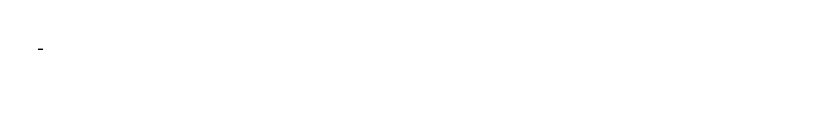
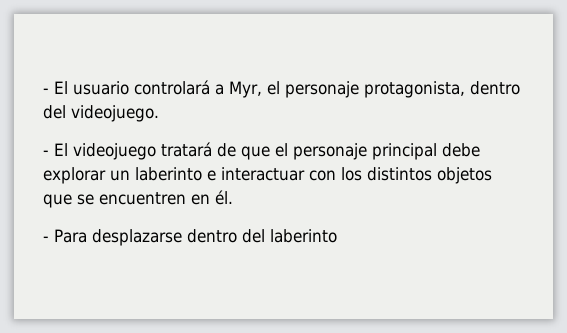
[37,48,44,54] - -> [43,80,520,98] [43,105,159,122] [43,142,480,160] [43,167,492,184] [43,190,233,208] [43,229,337,246] - El usuario controlará a Myr, el personaje protagonista, dentro del videojuego. // - El videojuego tratará de que el personaje principal debe explorar un laberinto e interactuar con los distintos objetos que se encuentren en él. // - Para desplazarse dentro del laberinto

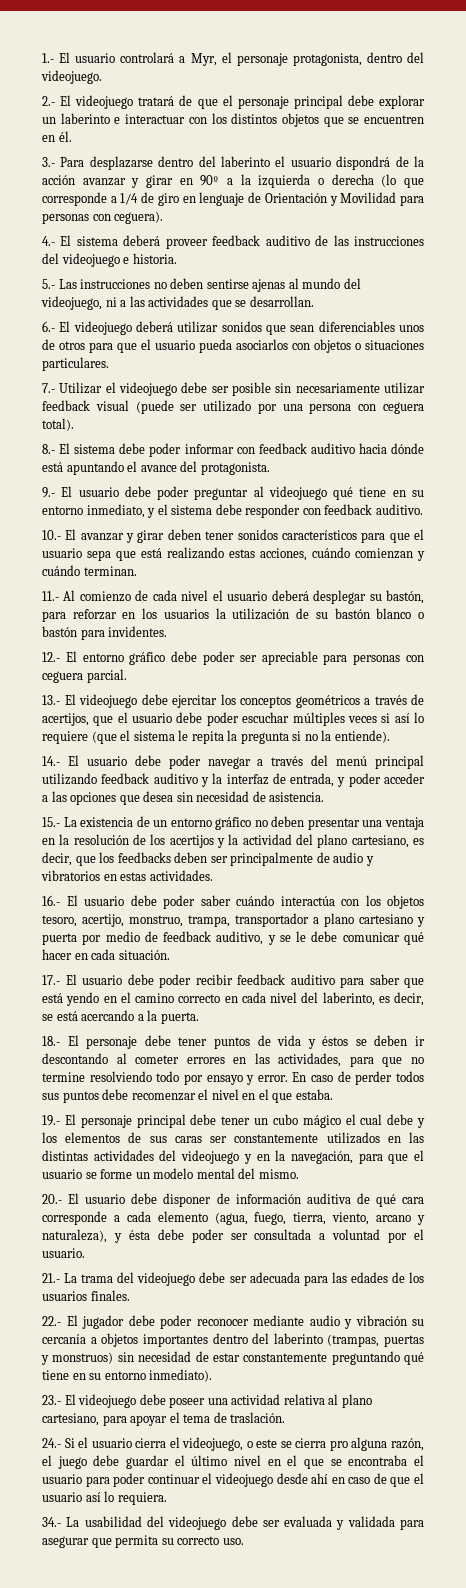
[43,88,49,94] - -> [42,53,54,63] 1.-
[43,150,49,156] - -> [42,96,55,106] 2.-
[43,236,49,242] - -> [42,157,55,167] 3.-
(337, 236) none -> [275,156,424,170] [42,174,424,188] [42,192,424,206] [42,211,164,224] [42,235,425,249] [42,253,177,267] [42,278,361,292] [41,296,314,310] [42,321,424,335] [42,339,424,353] [42,357,109,371] [42,382,426,396] [42,400,424,414] [42,418,74,431] [42,443,425,457] [42,461,270,475] [42,486,424,500] [42,504,423,518] [42,529,425,543] [42,547,425,561] [42,565,137,576] [42,590,424,604] [42,608,424,622] [42,626,168,640] [42,651,425,665] [42,669,127,683] [42,694,424,708] [42,712,425,726] [42,730,390,744] [42,755,424,769] [42,773,426,787] [42,791,325,805] [42,816,424,830] [42,834,424,848] [42,852,374,866] [41,870,213,881] [42,895,424,909] [42,913,425,927] [42,931,424,945] [42,949,170,960] [42,974,424,988] [42,992,424,1006] [42,1010,199,1024] [42,1035,425,1049] [42,1053,424,1067] [42,1071,424,1085] [42,1089,333,1103] [42,1114,425,1128] [42,1132,425,1144] [42,1150,424,1164] [42,1168,299,1179] [42,1193,425,1207] [42,1211,426,1225] [42,1229,424,1243] [42,1248,85,1258] [42,1272,424,1286] [42,1290,130,1301] [42,1315,424,1329] [42,1333,424,1347] [41,1351,424,1365] [42,1369,213,1382] [42,1394,372,1408] [42,1412,286,1426] [42,1437,425,1451] [42,1455,424,1469] [42,1473,424,1487] [42,1491,167,1505] [42,1516,425,1530] [42,1535,244,1548] el usuario dispondrá de la acción avanzar y girar en 90º a la izquierda o derecha (lo que corresponde a 1/4 de giro en lenguaje de Orientación y Movilidad para personas con ceguera). // 4.- El sistema deberá proveer feedback auditivo de las instrucciones del videojuego e historia. // 5.- Las instrucciones no deben sentirse ajenas al mundo del videojuego, ni a las actividades que se desarrollan. // 6.- El videojuego deberá utilizar sonidos que sean diferenciables unos de otros para que el usuario pueda asociarlos con objetos o situaciones particulares. // 7.- Utilizar el videojuego debe ser posible sin necesariamente utilizar feedback visual (puede ser utilizado por una persona con ceguera total). // 8.- El sistema debe poder informar con feedback auditivo hacia dónde está apuntando el avance del protagonista. // 9.- El usuario debe poder preguntar al videojuego qué tiene en su entorno inmediato, y el sistema debe responder con feedback auditivo. // 10.- El avanzar y girar deben tener sonidos característicos para que el usuario sepa que está realizando estas acciones, cuándo comienzan y cuándo terminan. // 11.- Al comienzo de cada nivel el usuario deberá desplegar su bastón, para reforzar en los usuarios la utilización de su bastón blanco o bastón para invidentes. // 12.- El entorno gráfico debe poder ser apreciable para personas con ceguera parcial. // 13.- El videojuego debe ejercitar los conceptos geométricos a través de acertijos, que el usuario debe poder escuchar múltiples veces si así lo requiere (que el sistema le repita la pregunta si no la entiende). // 14.- El usuario debe poder navegar a través del menú principal utilizando feedback auditivo y la interfaz de entrada, y poder acceder a las opciones que desea sin necesidad de asistencia. // 15.- La existencia de un entorno gráfico no deben presentar una ventaja en la resolución de los acertijos y la actividad del plano cartesiano, es decir, que los feedbacks deben ser principalmente de audio y vibratorios en estas actividades. // 16.- El usuario debe poder saber cuándo interactúa con los objetos tesoro, acertijo, monstruo, trampa, transportador a plano cartesiano y puerta por medio de feedback auditivo, y se le debe comunicar qué hacer en cada situación. // 17.- El usuario debe poder recibir feedback auditivo para saber que está yendo en el camino correcto en cada nivel del laberinto, es decir, se está acercando a la puerta. // 18.- El personaje debe tener puntos de vida y éstos se deben ir descontando al cometer errores en las actividades, para que no termine resolviendo todo por ensayo y error. En caso de perder todos sus puntos debe recomenzar el nivel en el que estaba. // 19.- El personaje principal debe tener un cubo mágico el cual debe y los elementos de sus caras ser constantemente utilizados en las distintas actividades del videojuego y en la navegación, para que el usuario se forme un modelo mental del mismo. // 20.- El usuario debe disponer de información auditiva de qué cara corresponde a cada elemento (agua, fuego, tierra, viento, arcano y naturaleza), y ésta debe poder ser consultada a voluntad por el usuario. // 21.- La trama del videojuego debe ser adecuada para las edades de los usuarios finales. // 22.- El jugador debe poder reconocer mediante audio y vibración su cercanía a objetos importantes dentro del laberinto (trampas, puertas y monstruos) sin necesidad de estar constantemente preguntando qué tiene en su entorno inmediato). // 23.- El videojuego debe poseer una actividad relativa al plano cartesiano, para apoyar el tema de traslación. // 24.- Si el usuario cierra el videojuego, o este se cierra pro alguna razón, el juego debe guardar el último nivel en el que se encontraba el usuario para poder continuar el videojuego desde ahí en caso de que el usuario así lo requiera. // 34.- La usabilidad del videojuego debe ser evaluada y validada para asegurar que permita su correcto uso.

